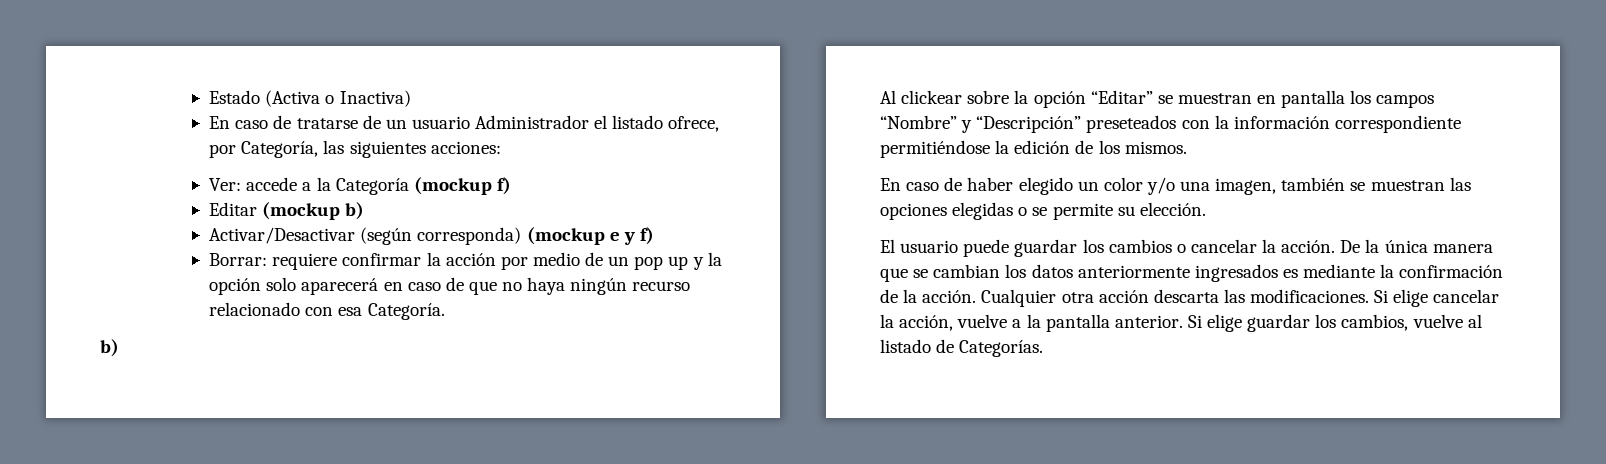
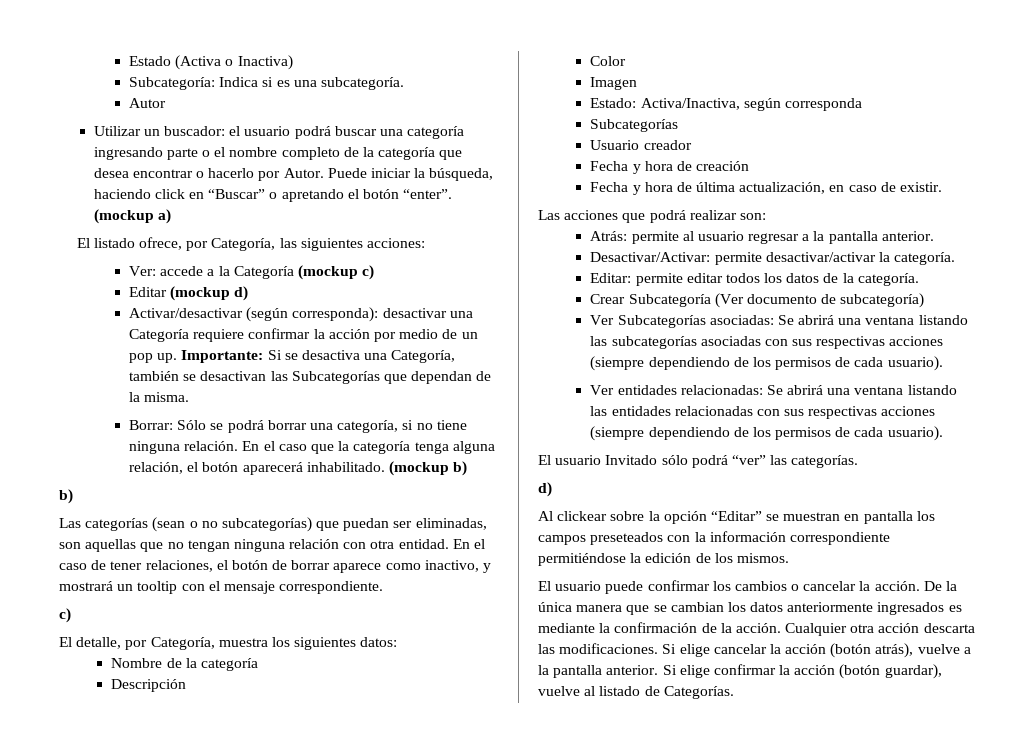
[209,115,608,129] En caso de tratarse de un usuario Administrador el -> [129,77,404,90] [129,98,167,108] [93,126,465,139] [93,147,463,160] [93,168,494,181] [93,189,453,202] [93,209,171,224] [76,238,90,248] Subcategoría: Indica si es una subcategoría. // Autor // Utilizar un buscador: el usuario podrá buscar una categoría ingresando parte o el nombre completo de la categoría que desea encontrar o hacerlo por Autor. Puede iniciar la búsqueda, haciendo click en “Buscar” o apretando el botón “enter”. (mockup a) // El
[496,177,511,195] f) -> [362,265,375,280] c)
[345,202,365,220] [209,227,654,245] [209,253,268,266] b) // Activar/Desactivar (según corresponda) (mockup e y f) // Borrar: -> [234,286,249,301] [129,307,473,322] [129,329,190,342] d) // Activar/desactivar (según corresponda): desactivar una Categoría
[668,252,722,270] [209,277,691,295] [209,302,445,320] [100,339,119,357] up y la opción solo aparecerá en caso de que no haya ningún recurso relacionado con esa Categoría. // b) -> [157,350,456,363] [129,371,492,384] [129,392,190,402] [129,420,467,433] [129,441,495,454] [129,461,468,476] [59,489,73,504] [59,517,487,532] [59,539,486,552] [59,560,492,573] [59,581,384,594] [59,608,71,623] [59,637,398,650] [111,658,258,671] [111,679,187,692] [590,56,627,66] [590,77,638,90] [590,98,862,111] [590,119,679,132] [590,140,692,150] [590,161,750,174] [590,182,943,195] [538,210,766,223] [590,231,934,244] [590,252,956,265] [590,273,919,286] [590,293,925,308] [590,315,968,328] [590,336,944,349] [590,356,943,371] [590,385,957,395] [590,406,936,419] [590,426,943,441] [538,455,859,468] [538,482,552,497] up. Importante: Si se desactiva una Categoría, también se desactivan las Subcategorías que dependan de la misma. // Borrar: Sólo se podrá borrar una categoría, si no tiene ninguna relación. En el caso que la categoría tenga alguna relación, el botón aparecerá inhabilitado. (mockup b) // b) // Las categorías (sean o no subcategorías) que puedan ser eliminadas, son aquellas que no tengan ninguna relación con otra entidad. En el caso de tener relaciones, el botón de borrar aparece como inactivo, y mostrará un tooltip con el mensaje correspondiente. // c) // El detalle, por Categoría, muestra los siguientes datos: // Nombre de la categoría // Descripción // Color // Imagen // Estado: Activa/Inactiva, según corresponda // Subcategorías // Usuario creador // Fecha y hora de creación // Fecha y hora de última actualización, en caso de existir. // Las acciones que podrá realizar son: // Atrás: permite al usuario regresar a la pantalla anterior. // Desactivar/Activar: permite desactivar/activar la categoría. // Editar: permite editar todos los datos de la categoría. // Crear Subcategoría (Ver documento de subcategoría) // Ver Subcategorías asociadas: Se abrirá una ventana listando las subcategorías asociadas con sus respectivas acciones (siempre dependiendo de los permisos de cada usuario). // Ver entidades relacionadas: Se abrirá una ventana listando las entidades relacionadas con sus respectivas acciones (siempre dependiendo de los permisos de cada usuario). // El usuario Invitado sólo podrá “ver” las categorías. // d)
[880,115,1082,133] “Nombre” y “Descripción” -> (586, 540) none
[880,177,1471,195] [880,202,1206,220] // En caso de haber elegido un color y/o una imagen, también se muestran las opciones elegidas o se permite su elección. -> (789, 558) none
[1014,239,1078,257] guardar -> [647,580,710,591] confirmar
[899,315,954,331] acción, -> [785,643,914,658] acción (botón atrás),
[1247,314,1409,332] guardar los cambios, -> [713,664,942,679] confirmar la acción (botón guardar),

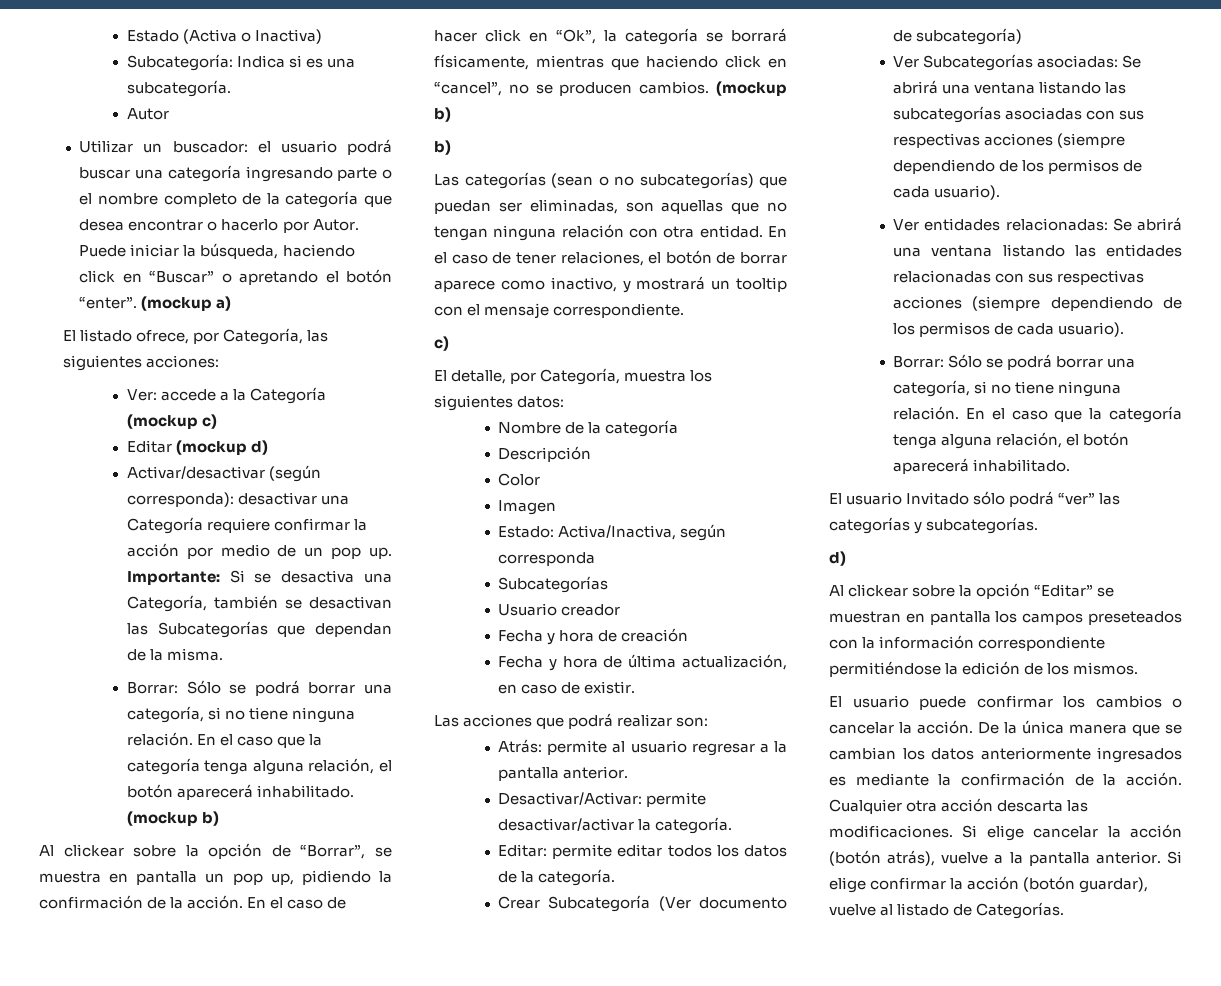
(468, 468) none -> [39,843,393,859] [39,870,392,885] [39,895,347,909] [434,28,787,45] [434,54,787,70] [434,81,787,96] [434,107,451,122] // Al clickear sobre la opción de “Borrar”, se muestra en pantalla un pop up, pidiendo la confirmación de la acción. En el caso de hacer click en “Ok”, la categoría se borrará físicamente, mientras que haciendo click en “cancel”, no se producen cambios. (mockup b)
(943, 433) none -> [893,354,1136,370] [893,380,1122,397] [893,406,1182,423] [893,432,1130,449] [893,458,1071,474] // Borrar: Sólo se podrá borrar una categoría, si no tiene ninguna relación. En el caso que la categoría tenga alguna relación, el botón aparecerá inhabilitado.
[791,455,859,468] categorías. -> [829,517,1039,534] categorías y subcategorías.

